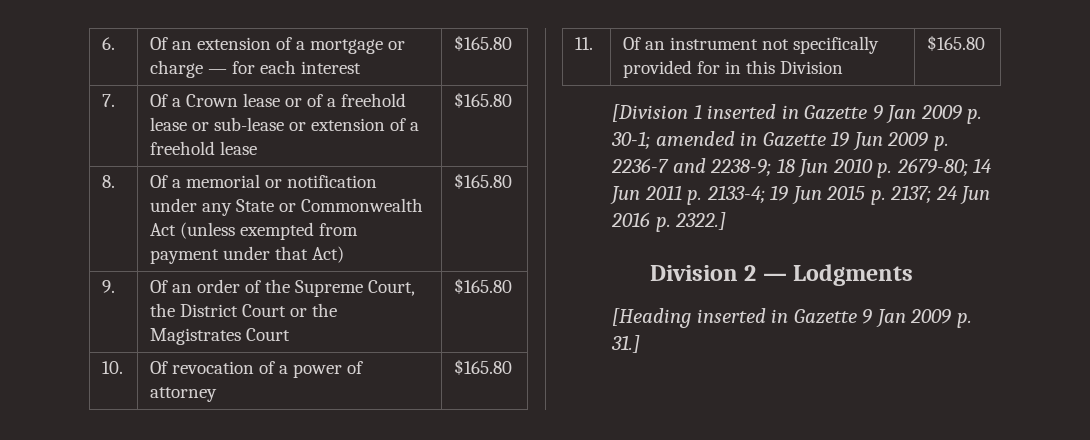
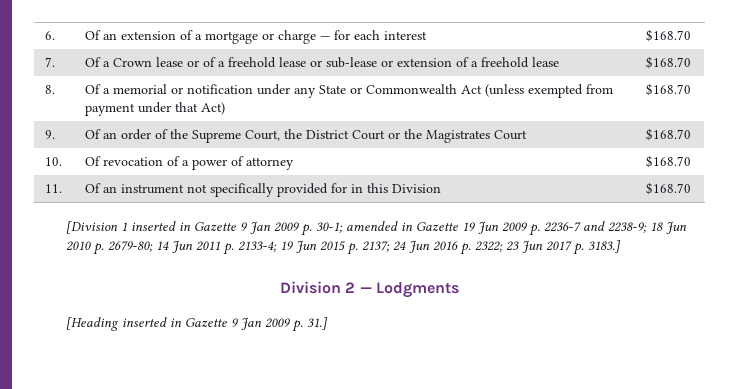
[454,35,513,51] $165.80 -> [646,29,692,42] $168.70
[454,92,513,108] $165.80 -> [646,56,692,69] $168.70
[454,173,513,189] $165.80 -> [646,83,692,96] $168.70
[454,278,513,294] $165.80 -> [646,128,692,141] $168.70
[454,359,513,375] $165.80 -> [646,155,692,168] $168.70
[927,35,986,51] $165.80 -> [646,182,692,195] $168.70
[675,212,727,230] 2322.] -> [474,240,621,255] 2322; 23 Jun 2017 p. 3183.]

